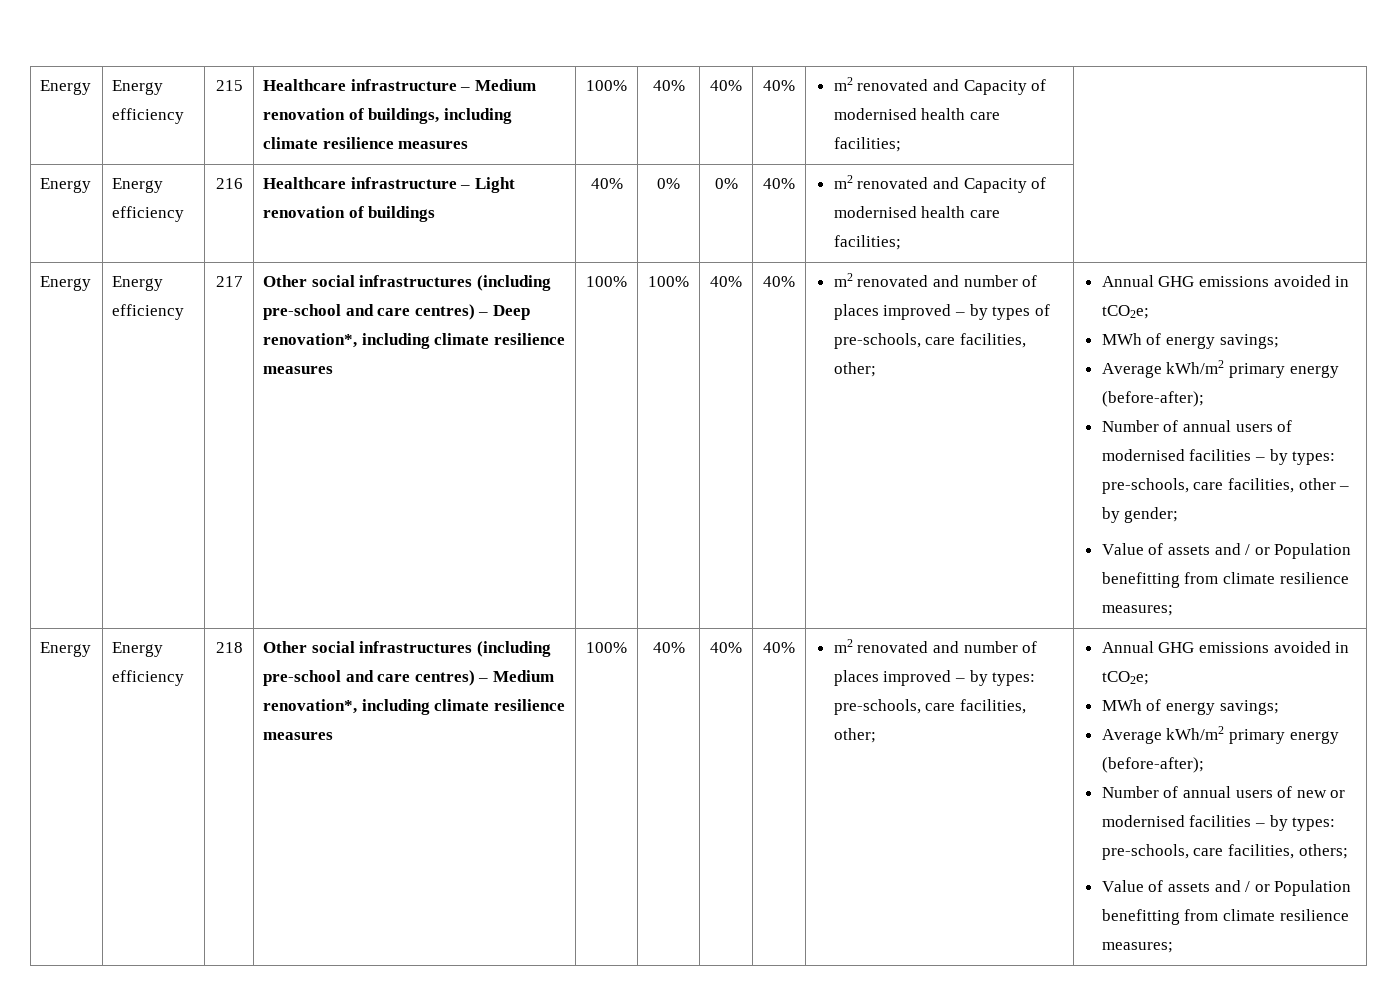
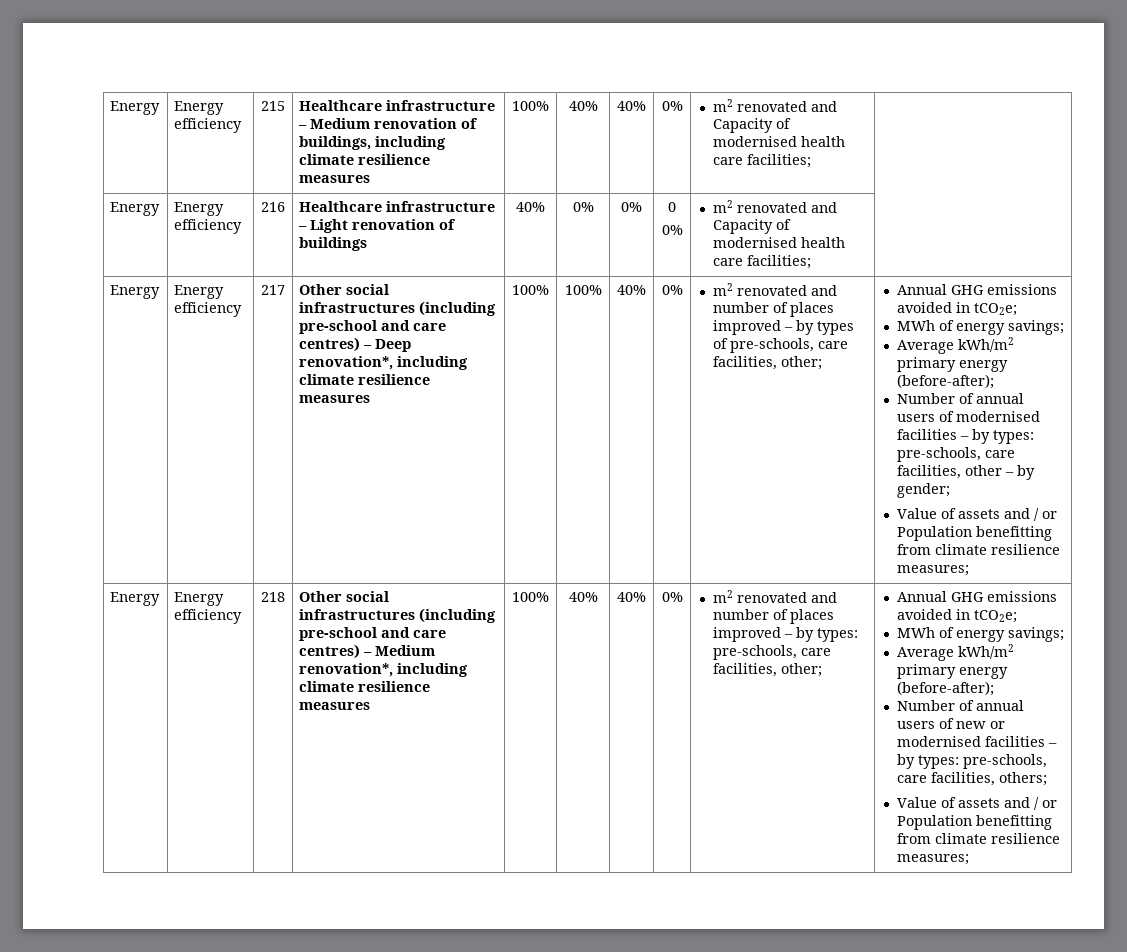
[763,80,795,91] 40% -> [661,101,683,111] 0%
[763,178,795,189] 40% -> [668,202,676,212] [661,225,683,235] 0 // 0%
[763,276,795,287] 40% -> [661,285,683,295] 0%
[763,642,795,653] 40% -> [661,592,683,602] 0%

